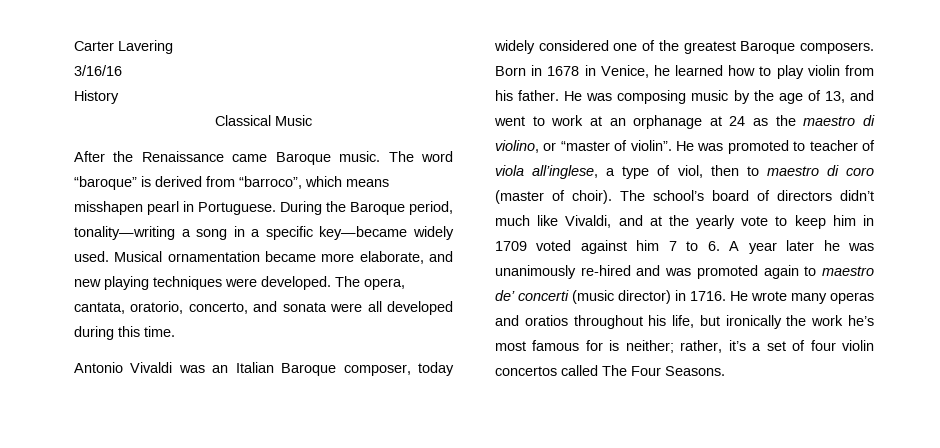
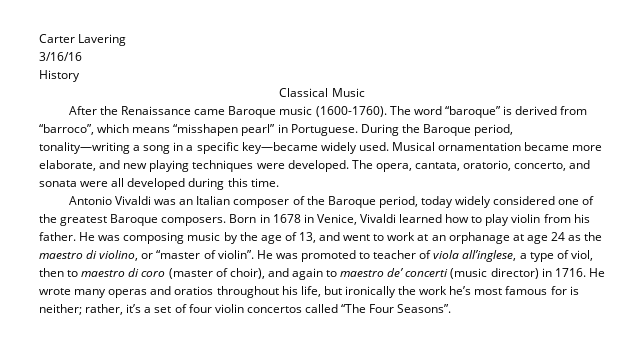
[339,151,381,162] music. -> [279,106,387,117] music (1600-1760).
[74,201,179,215] misshapen pearl -> [173,124,276,136] “misshapen pearl”
[281,363,411,376] Baroque composer, -> [233,196,418,208] composer of the Baroque period,
[653,65,670,76] he -> [359,214,396,223] Vivaldi
(722, 121) none -> [526,235,548,244] age
[572,190,874,204] [495,215,874,229] [495,240,874,254] [495,265,758,279] choir). The school’s board of directors didn’t much like Vivaldi, and at the yearly vote to keep him in 1709 voted against him 7 to 6. A year later he was unanimously re-hired and was promoted -> [229,268,289,279] choir), and
[602,365,725,376] The Four Seasons. -> [341,304,452,313] “The Four Seasons”.

